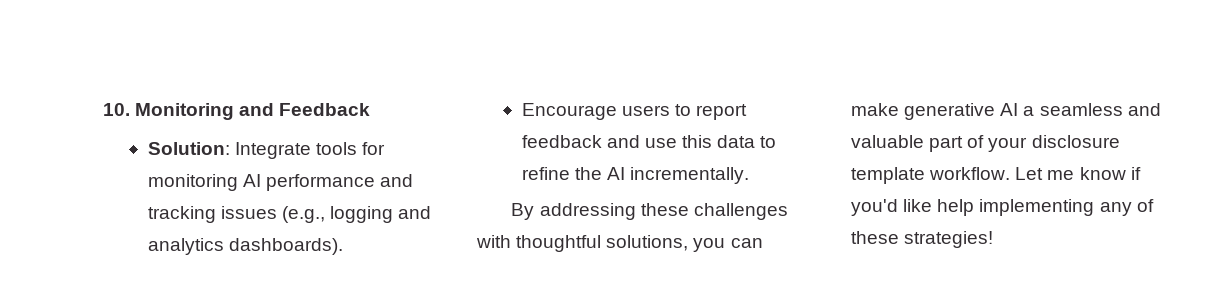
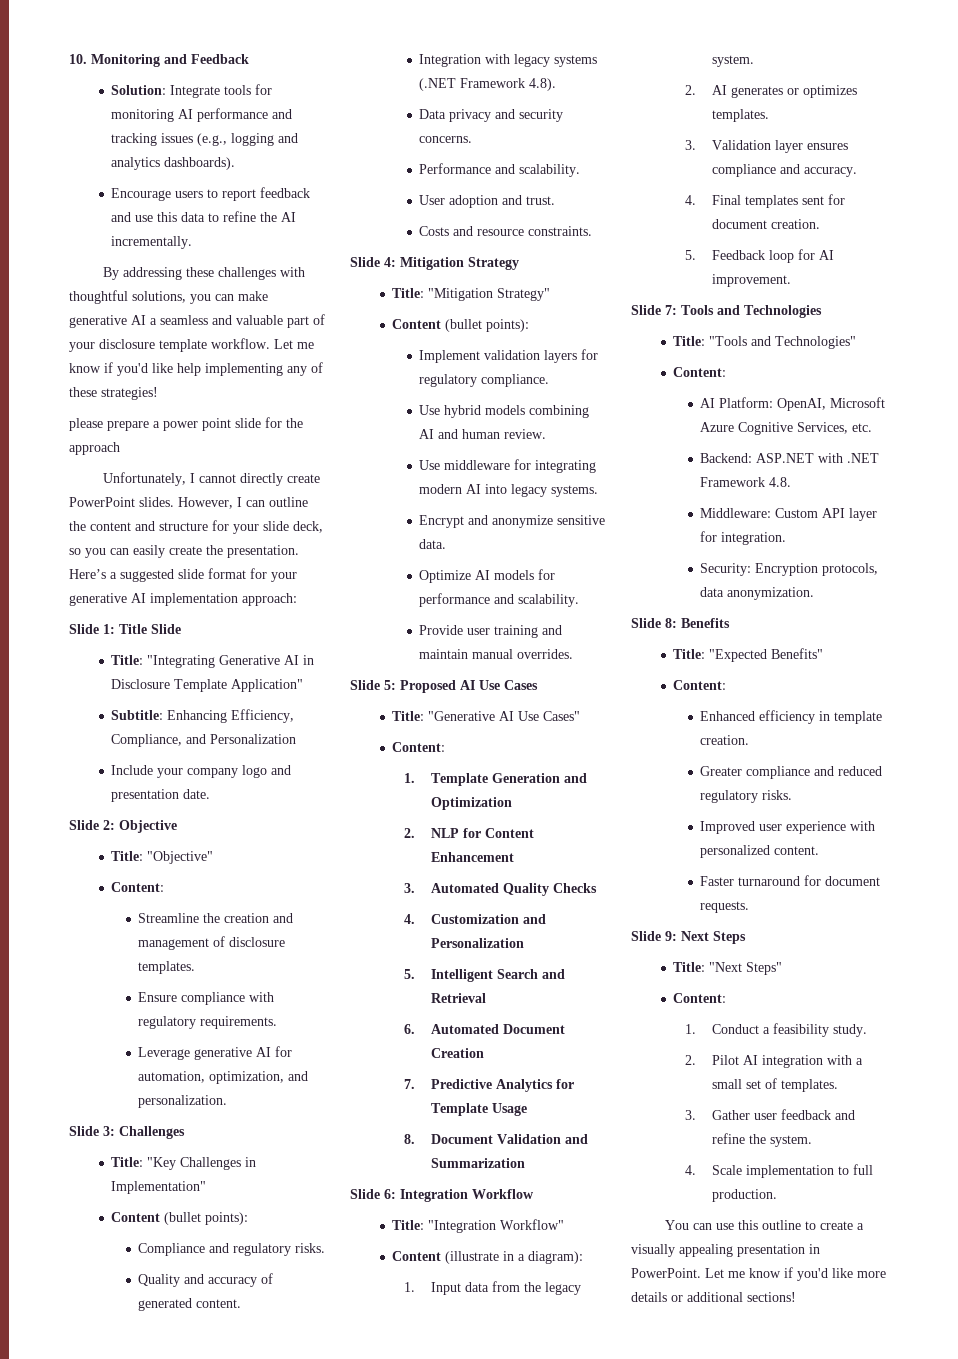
(994, 239) none -> [69,417,303,431] [69,442,120,455] [103,472,321,486] [69,497,308,509] [69,520,323,534] [69,545,299,558] [69,568,297,582] [69,593,297,606] [69,624,181,634] [111,655,315,668] [111,679,304,692] [111,709,295,723] [111,734,297,747] [111,765,292,778] [111,789,211,802] [69,820,177,833] [111,851,214,864] [111,882,165,892] [138,913,294,923] [138,936,286,950] [138,961,196,974] [138,992,275,1005] [138,1016,278,1029] [138,1046,293,1060] [138,1071,309,1084] [138,1095,228,1108] [69,1126,185,1139] [111,1157,257,1170] [111,1181,207,1194] [111,1212,249,1225] [138,1243,326,1256] [138,1273,274,1287] [138,1298,242,1311] [419,54,598,67] [419,78,557,91] [419,109,564,122] [419,136,473,143] [419,163,581,177] [419,195,556,208] [419,226,593,236] [350,257,519,270] [392,288,551,301] [392,319,530,332] [419,349,599,363] [419,374,550,387] [419,405,590,418] [419,429,547,439] [419,459,597,473] [419,484,599,497] [419,515,606,528] [419,539,447,549] [419,569,556,583] [419,593,580,607] [419,625,563,638] [419,649,574,659] [350,680,538,693] [392,711,581,721] [392,742,446,752] [403,773,587,786] [430,797,512,810] [403,828,534,838] [430,852,514,862] [403,883,597,896] [403,914,546,924] [430,938,524,948] [403,969,565,982] [430,993,486,1003] [403,1024,565,1034] [430,1048,484,1058] [403,1079,574,1092] [430,1103,527,1116] [403,1134,588,1144] [430,1158,525,1168] [350,1189,534,1202] [392,1219,565,1233] [392,1251,584,1264] [403,1281,581,1295] [711,55,754,67] [684,85,857,98] [711,109,769,122] [684,140,848,153] [711,164,857,177] [684,194,845,208] [711,219,820,229] [684,249,834,263] [711,274,791,287] [631,305,822,318] [673,336,857,349] [673,367,727,377] [700,397,886,411] [700,422,873,435] [700,453,880,463] [700,477,792,487] [700,508,878,521] [700,531,787,545] [700,563,879,576] [700,587,815,600] [631,618,730,628] [673,648,824,662] [673,680,727,690] [700,710,883,724] [700,735,750,745] [700,766,883,779] [700,790,793,803] [700,821,876,834] [700,845,820,858] [700,875,881,886] [700,901,750,913] [631,931,746,944] [673,962,783,975] [673,993,727,1003] [684,1023,867,1037] [684,1055,863,1068] [711,1078,838,1092] [684,1109,855,1120] [711,1133,812,1147] [684,1164,873,1178] [711,1189,777,1202] [665,1220,865,1230] [631,1244,820,1257] [631,1267,886,1281] [631,1292,796,1302] // please prepare a power point slide for the approach // Unfortunately, I cannot directly create PowerPoint slides. However, I can outline the content and structure for your slide deck, so you can easily create the presentation. Here’s a suggested slide format for your generative AI implementation approach: // Slide 1: Title Slide // Title: "Integrating Generative AI in Disclosure Template Application" // Subtitle: Enhancing Efficiency, Compliance, and Personalization // Include your company logo and presentation date. // Slide 2: Objective // Title: "Objective" // Content: // Streamline the creation and management of disclosure templates. // Ensure compliance with regulatory requirements. // Leverage generative AI for automation, optimization, and personalization. // Slide 3: Challenges // Title: "Key Challenges in Implementation" // Content (bullet points): // Compliance and regulatory risks. // Quality and accuracy of generated content. // Integration with legacy systems (.NET Framework 4.8). // Data privacy and security concerns. // Performance and scalability. // User adoption and trust. // Costs and resource constraints. // Slide 4: Mitigation Strategy // Title: "Mitigation Strategy" // Content (bullet points): // Implement validation layers for regulatory compliance. // Use hybrid models combining AI and human review. // Use middleware for integrating modern AI into legacy systems. // Encrypt and anonymize sensitive data. // Optimize AI models for performance and scalability. // Provide user training and maintain manual overrides. // Slide 5: Proposed AI Use Cases // Title: "Generative AI Use Cases" // Content: // 1. Template Generation and Optimization // 2. NLP for Content Enhancement // 3. Automated Quality Checks // 4. Customization and Personalization // 5. Intelligent Search and Retrieval // 6. Automated Document Creation // 7. Predictive Analytics for Template Usage // 8. Document Validation and Summarization // Slide 6: Integration Workflow // Title: "Integration Workflow" // Content (illustrate in a diagram): // 1. Input data from the legacy system. // 2. AI generates or optimizes templates. // 3. Validation layer ensures compliance and accuracy. // 4. Final templates sent for document creation. // 5. Feedback loop for AI improvement. // Slide 7: Tools and Technologies // Title: "Tools and Technologies" // Content: // AI Platform: OpenAI, Microsoft Azure Cognitive Services, etc. // Backend: ASP.NET with .NET Framework 4.8. // Middleware: Custom API layer for integration. // Security: Encryption protocols, data anonymization. // Slide 8: Benefits // Title: "Expected Benefits" // Content: // Enhanced efficiency in template creation. // Greater compliance and reduced regulatory risks. // Improved user experience with personalized content. // Faster turnaround for document requests. // Slide 9: Next Steps // Title: "Next Steps" // Content: // 1. Conduct a feasibility study. // 2. Pilot AI integration with a small set of templates. // 3. Gather user feedback and refine the system. // 4. Scale implementation to full production. // You can use this outline to create a visually appealing presentation in PowerPoint. Let me know if you'd like more details or additional sections!

